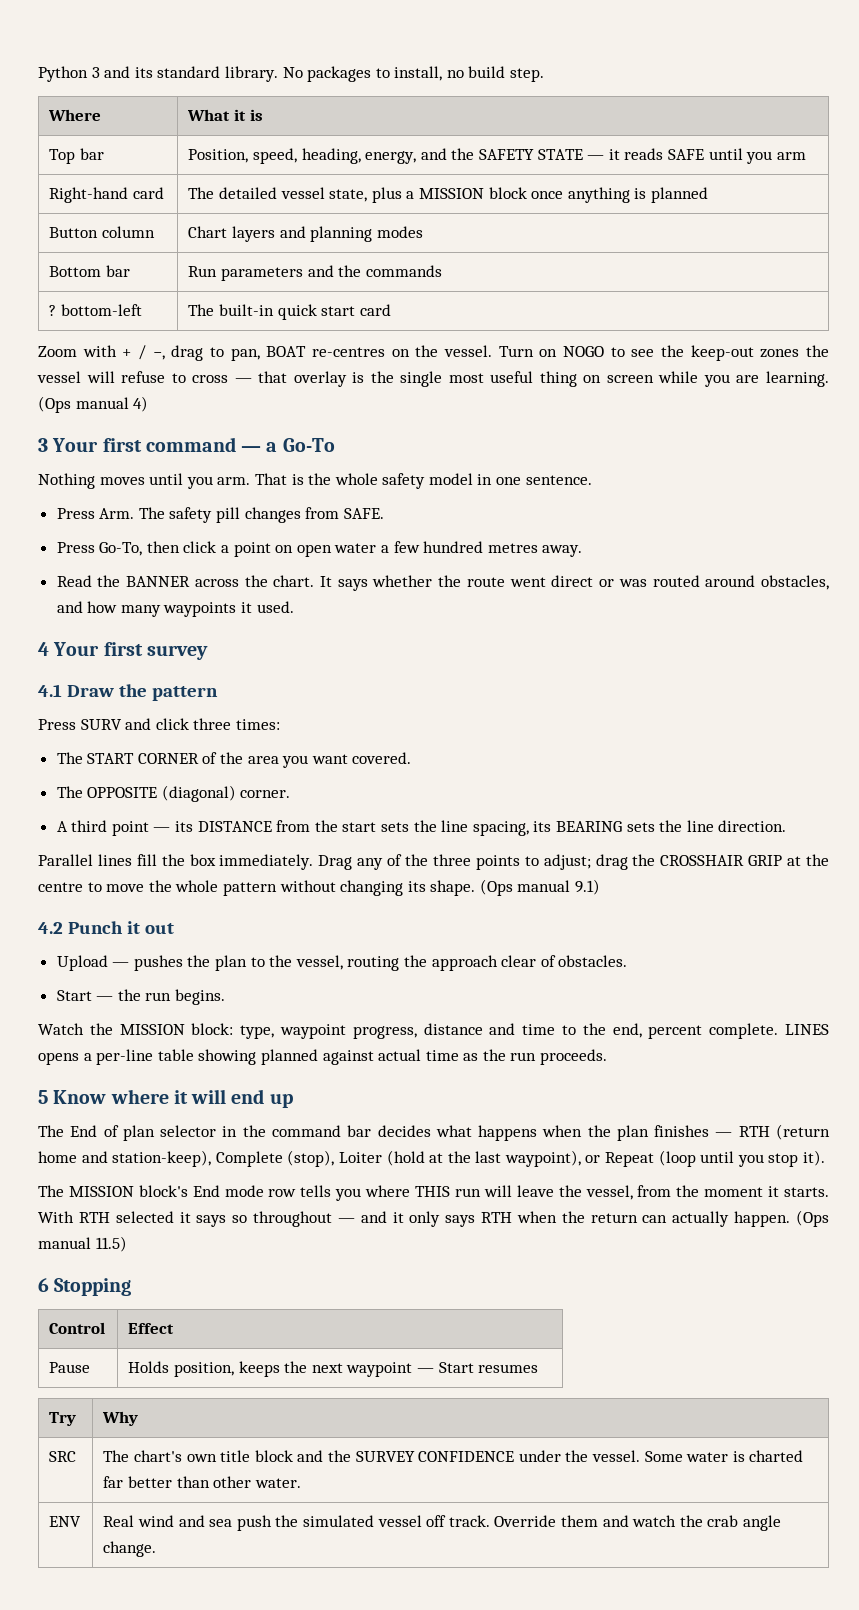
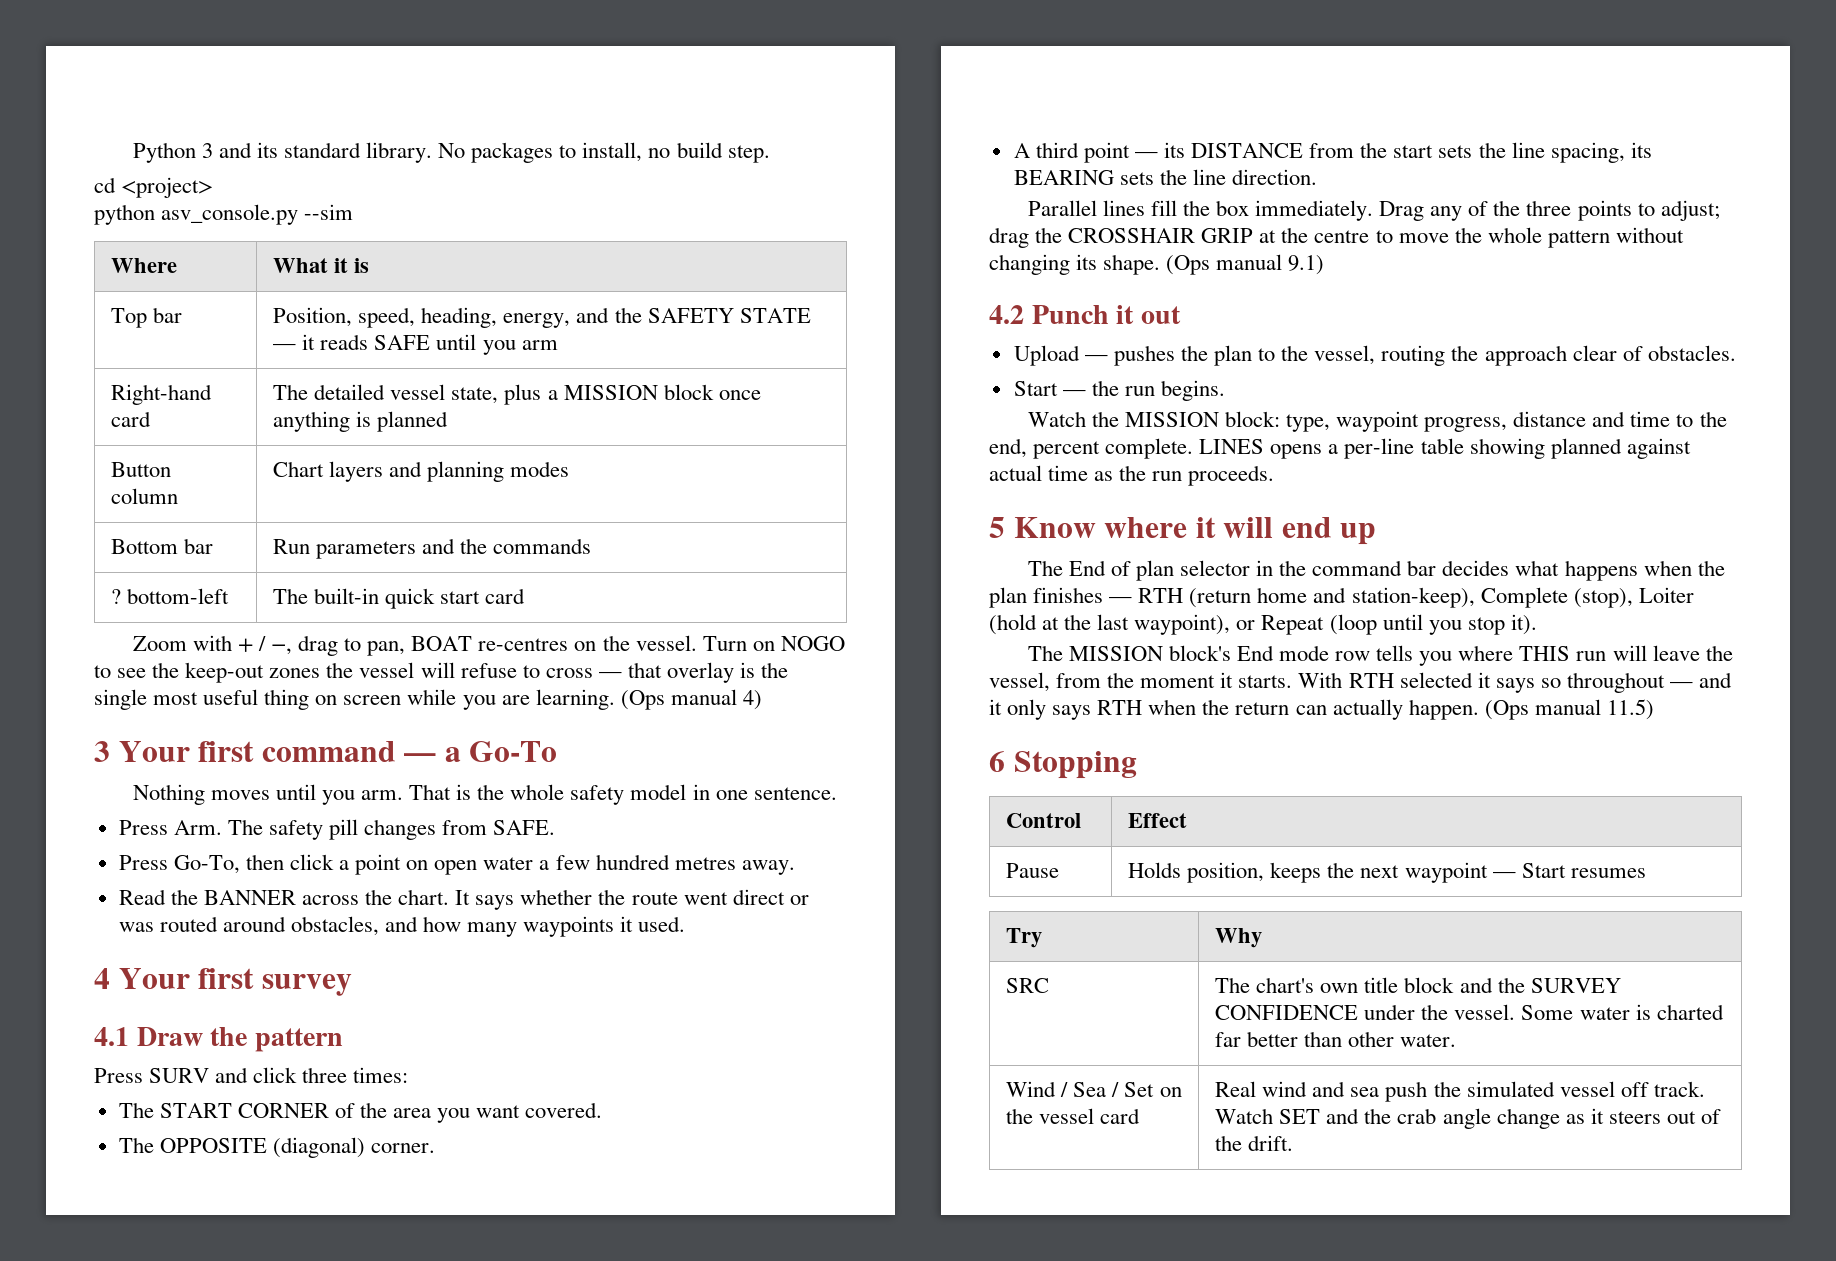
(545, 75) none -> [94,177,214,198] [94,204,354,225] // cd <project> // python asv_console.py --sim
[49,1516,82,1527] ENV -> [1006,1081,1182,1097] [1006,1108,1141,1124] Wind / Sea / Set on the vessel card
[494,1515,781,1531] [103,1541,157,1557] Override them and watch the crab angle change. -> [1215,1108,1721,1129] [1215,1135,1294,1151] Watch SET and the crab angle change as it steers out of the drift.

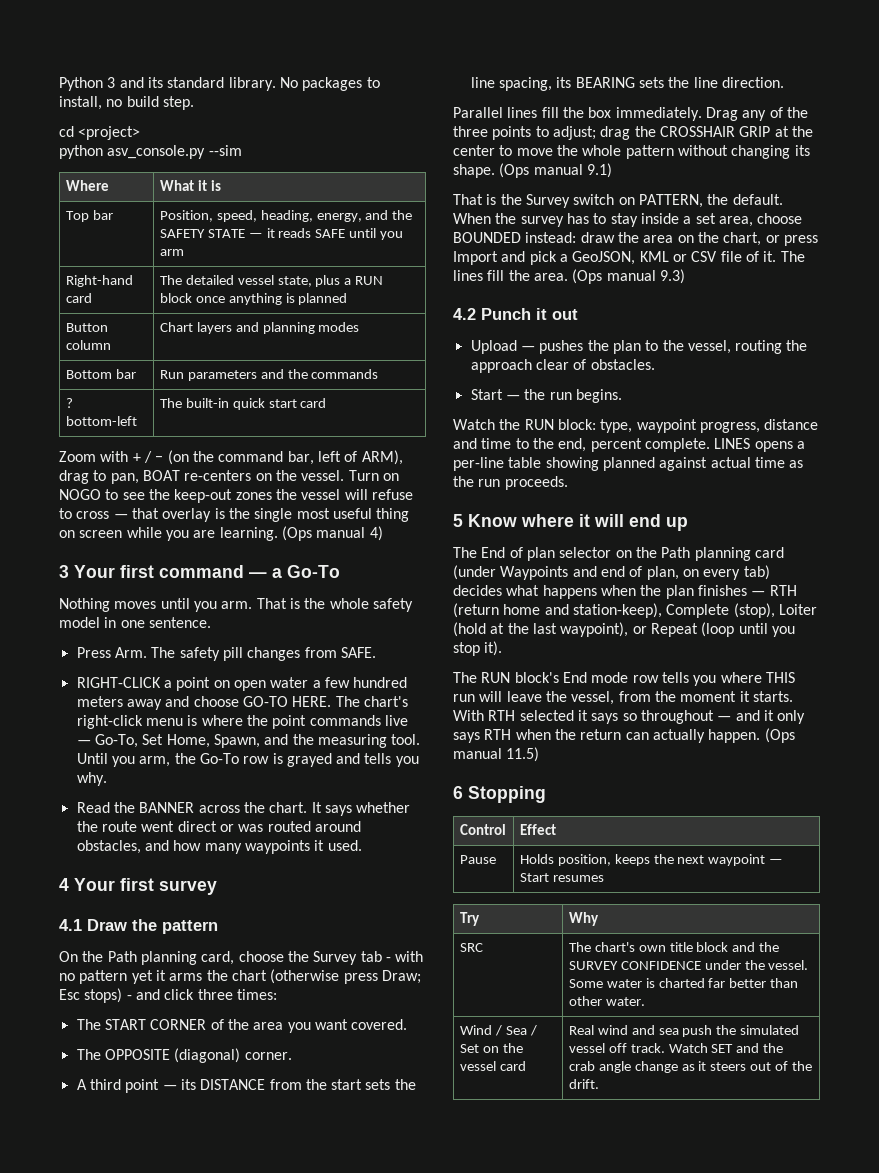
[563,385,658,400] MISSION -> [355,276,384,285] RUN
[270,644,292,655] −, -> [155,450,403,465] − (on the command bar, left of ARM),
[478,638,569,651] re-centres -> [184,470,252,481] re-centers
[118,854,334,874] Press Go-To, then click -> [76,677,161,688] RIGHT-CLICK
[674,857,795,875] metres away. -> [76,696,408,710] [76,715,408,729] [76,734,421,748] [76,753,419,767] [76,772,107,786] meters away and choose GO-TO HERE. The chart's right-click menu is where the point commands live — Go-To, Set Home, Spawn, and the measuring tool. Until you arm, the Go-To row is grayed and tells you why.
[94,1068,210,1083] Press SURV -> [59,951,424,965] [59,969,421,984] [59,988,132,1003] On the Path planning card, choose the Survey tab - with no pattern yet it arms the chart (otherwise press Draw; Esc stops) -
[1314,230,1370,243] centre -> [453,145,495,156] center
(1325, 265) none -> [453,194,783,208] [453,213,803,227] [453,232,818,246] [453,251,805,265] [453,269,685,284] // That is the Survey switch on PATTERN, the default. When the survey has to stay inside a set area, choose BOUNDED instead: draw the area on the chart, or press Import and pick a GeoJSON, KML or CSV file of it. The lines fill the area. (Ops manual 9.3)
[1124,412,1219,427] MISSION -> [524,419,554,430] RUN
[1256,560,1437,576] in the command bar -> [615,547,784,561] [453,565,770,580] on the Path planning card (under Waypoints and end of plan, on every tab)
[1068,646,1163,661] MISSION -> [481,672,511,683] RUN

